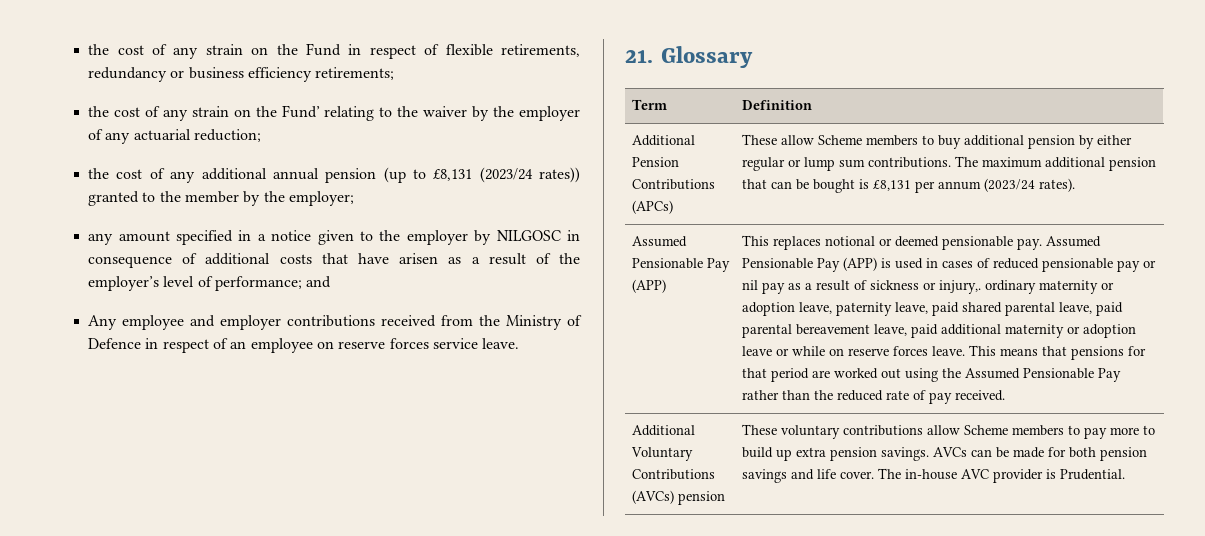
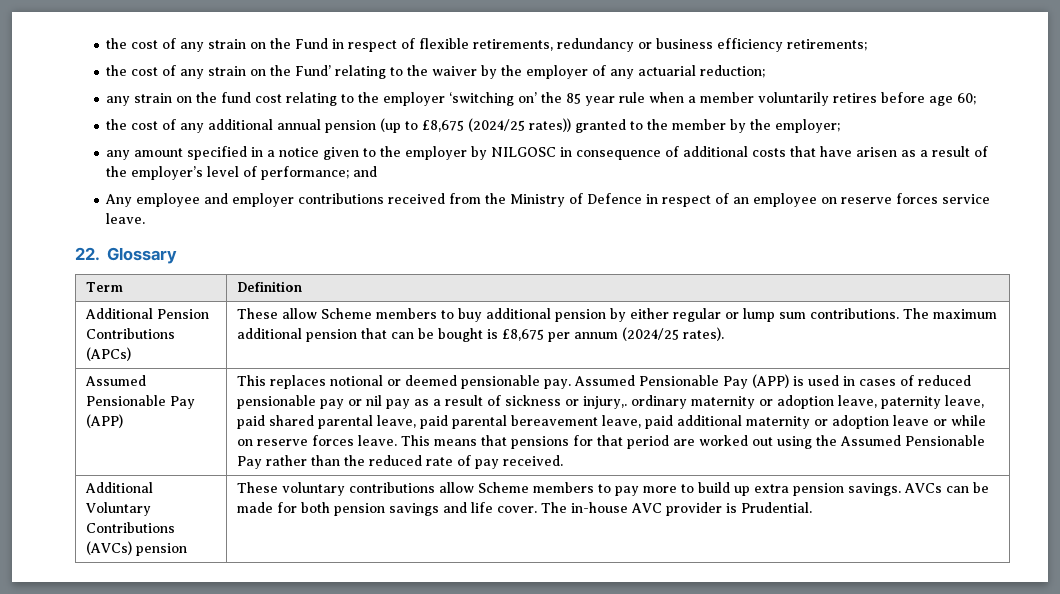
(262, 135) none -> [106,92,977,106] // any strain on the fund cost relating to the employer ‘switching on’ the 85 year rule when a member voluntarily retires before age 60;
[433,167,533,183] £8,131 (2023/24 -> [422,118,526,132] £8,675 (2024/25
[625,50,653,63] 21. -> [75,247,100,261] 22.
[872,180,911,191] £8,131 -> [502,329,545,341] £8,675
[983,178,1035,192] (2023/24 -> [622,327,680,341] (2024/25

